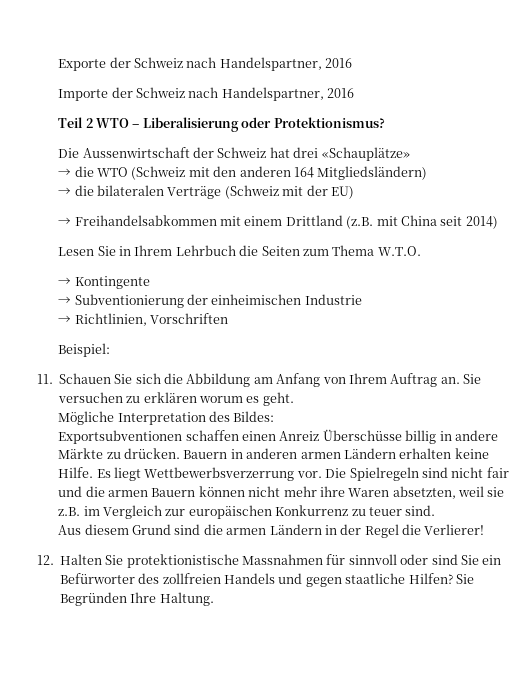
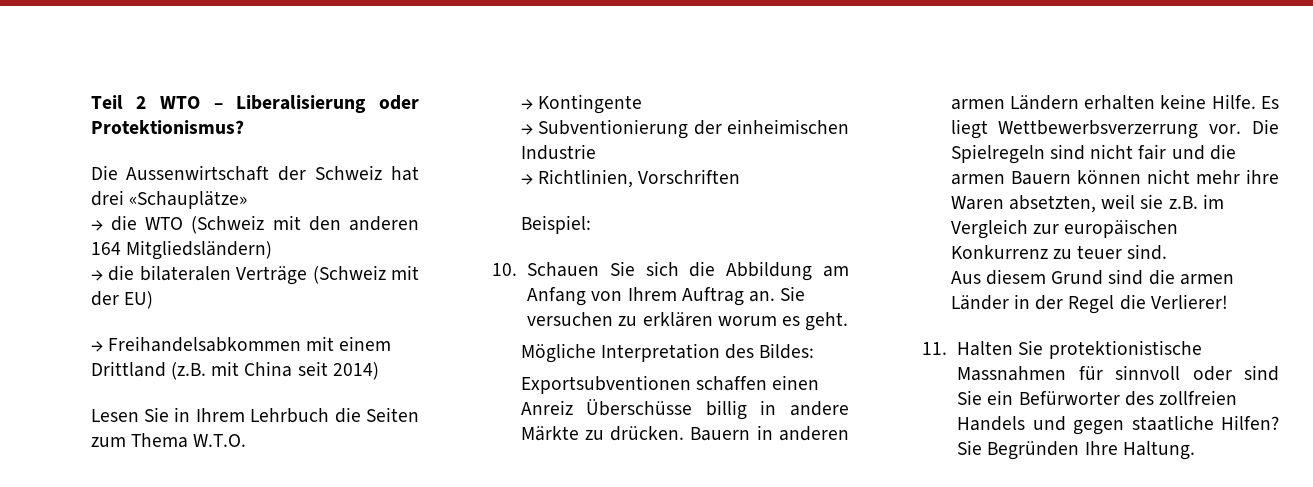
[58,57,353,71] [58,87,355,101] Exporte der Schweiz nach Handelspartner, 2016 // Importe der Schweiz nach Handelspartner, 2016 // -> (90, 102) none
[36,374,53,384] 11. -> [492,263,518,276] 10.
[269,524,322,535] Ländern -> [950,295,1009,310] Länder
[36,555,54,565] 12. -> [922,342,948,355] 11.

